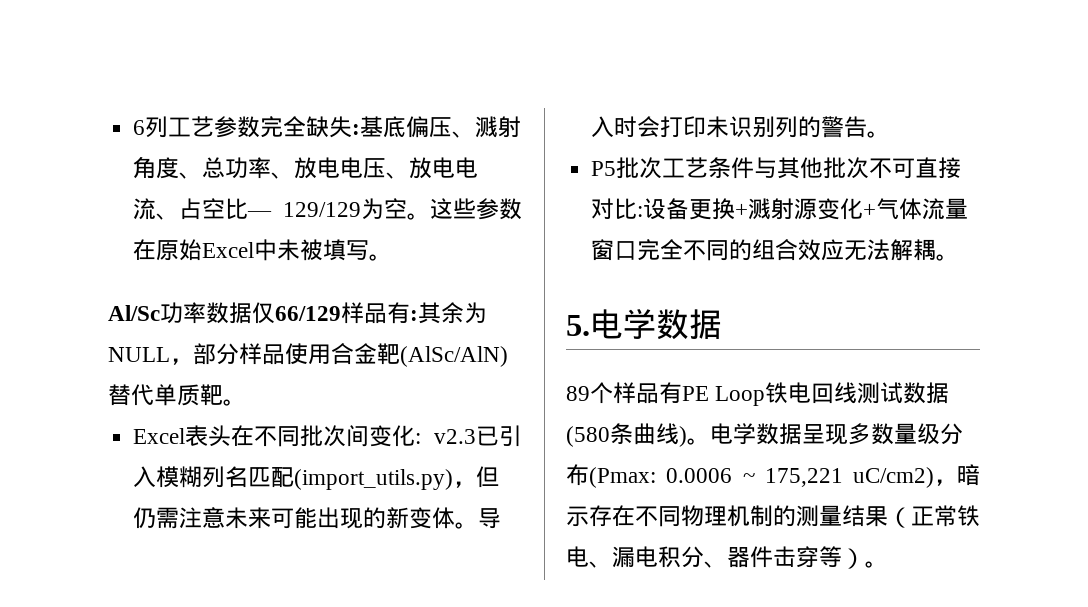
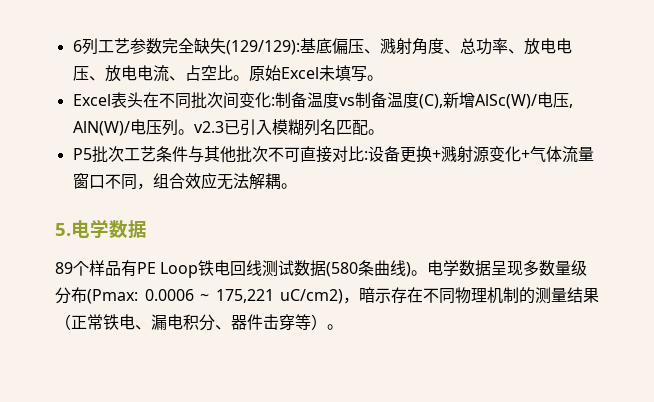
[352,124,361,135] : -> [225,40,300,55] (129/129):
[247,198,522,220] [133,239,157,260] — 129/129为空。这些参数在 -> [232,75,249,81] 。
[254,239,324,261] 中未被 -> [318,65,335,81] 未
[108,302,487,324] [108,343,508,367] [108,384,246,406] // Al/Sc功率数据仅66/129样品有:其余为NULL，部分样品使用合金靶(AlSc/AlN)替代单质靶。 -> (383, 78) none
(422, 438) none -> [274,92,573,109] [72,119,194,136] 制备温度vs制备温度(C),新增AlSc(W)/电压, AlN(W)/电压列。
[294,466,500,490] [133,507,502,529] [591,116,868,138] (import_utils.py)，但仍需注意未来可能出现的新变体。导入时会打印未识别列的警告 -> (368, 127) none
[637,239,753,261] 完全不同的 -> [104,174,153,190] 不同，

